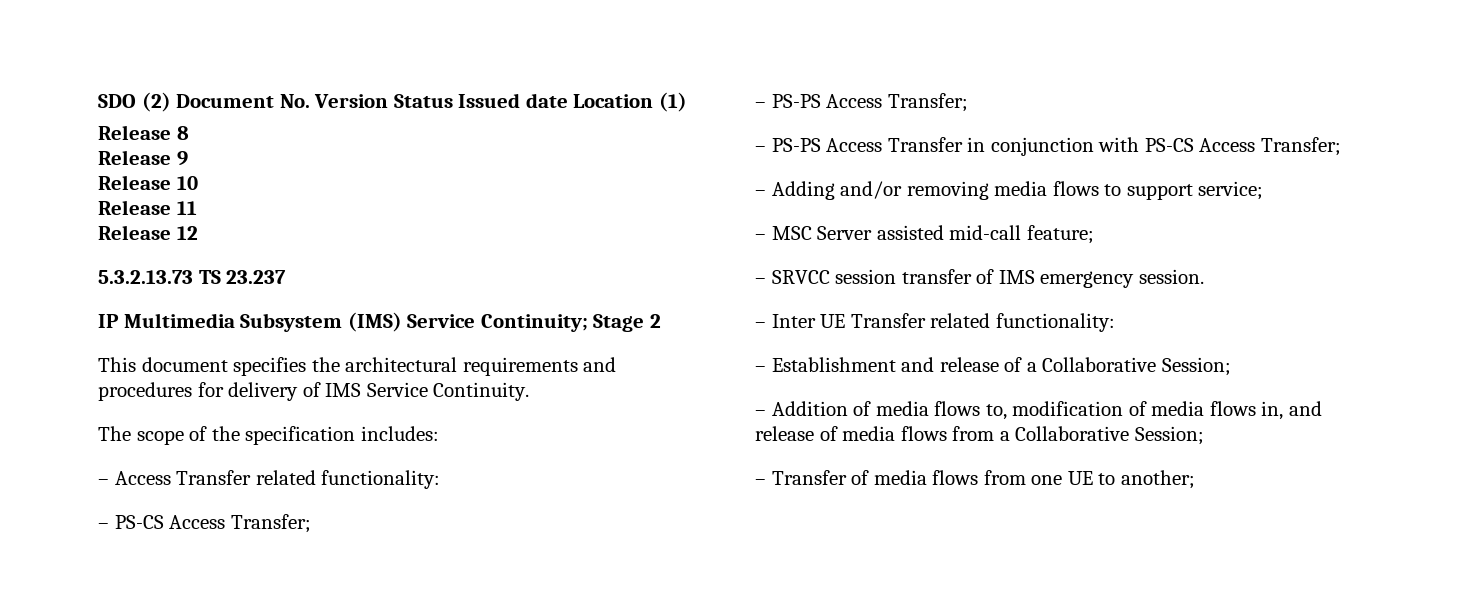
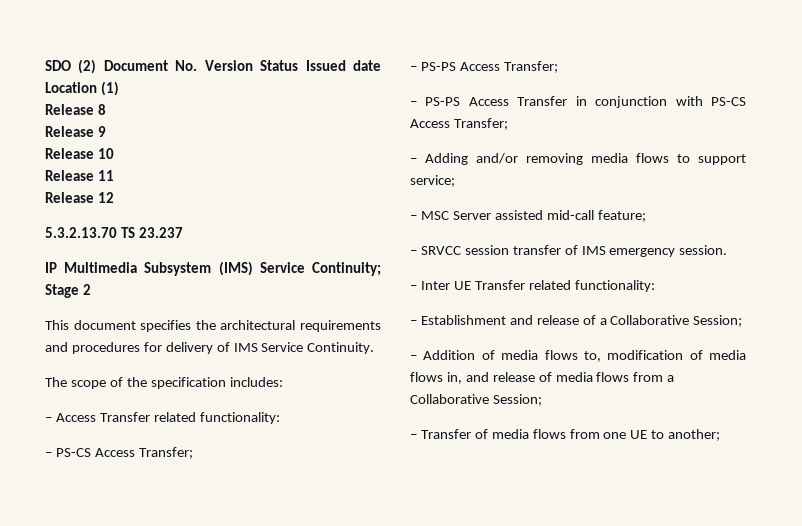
[98,270,193,284] 5.3.2.13.73 -> [45,227,117,238] 5.3.2.13.70

